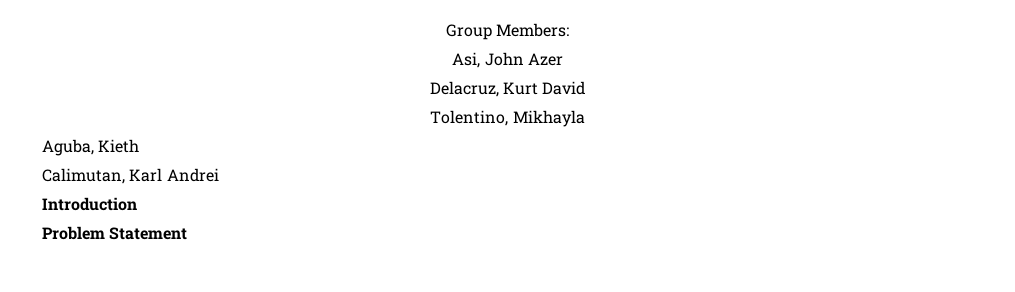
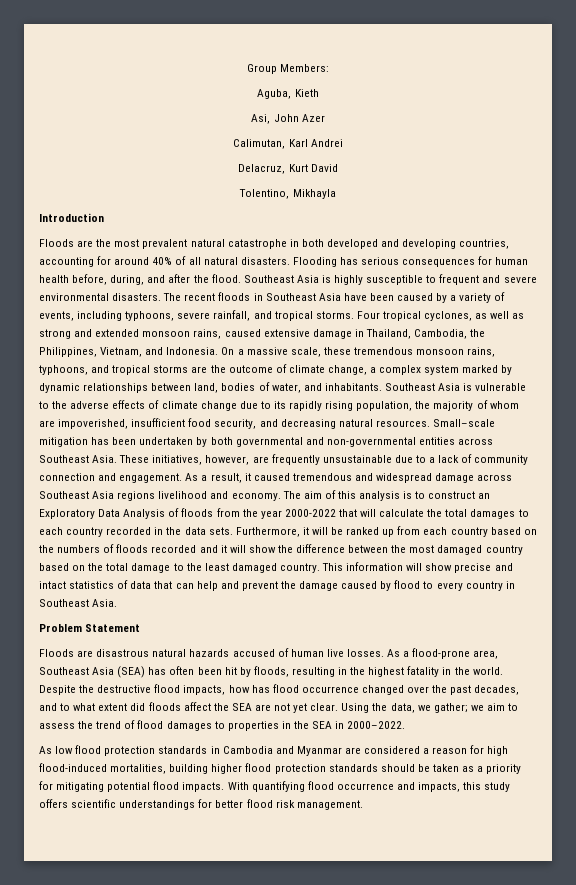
(570, 30) none -> [257,89,319,99] // Aguba, Kieth
(563, 59) none -> [233,139,343,149] // Calimutan, Karl Andrei
[42,139,140,156] [42,168,219,184] [42,197,137,211] [42,226,188,240] Aguba, Kieth // Calimutan, Karl Andrei // Introduction // Problem Statement -> [39,213,104,222] [39,239,510,249] [39,256,529,267] [39,274,537,285] [39,292,506,303] [39,310,525,321] [39,329,486,339] [39,347,496,357] [39,364,513,375] [39,382,527,393] [39,400,519,411] [39,418,495,429] [39,437,494,447] [39,454,529,465] [39,473,513,483] [39,490,491,501] [39,508,529,519] [39,526,537,537] [39,544,523,555] [39,562,513,573] [39,580,515,591] [39,599,118,607] [39,624,141,632] [39,648,499,659] [39,666,503,678] [39,684,520,695] [39,702,519,713] [39,720,406,731] [39,745,509,756] [39,763,522,774] [39,781,511,792] [39,799,363,810] Introduction // Floods are the most prevalent natural catastrophe in both developed and developing countries, accounting for around 40% of all natural disasters. Flooding has serious consequences for human health before, during, and after the flood. Southeast Asia is highly susceptible to frequent and severe environmental disasters. The recent floods in Southeast Asia have been caused by a variety of events, including typhoons, severe rainfall, and tropical storms. Four tropical cyclones, as well as strong and extended monsoon rains, caused extensive damage in Thailand, Cambodia, the Philippines, Vietnam, and Indonesia. On a massive scale, these tremendous monsoon rains, typhoons, and tropical storms are the outcome of climate change, a complex system marked by dynamic relationships between land, bodies of water, and inhabitants. Southeast Asia is vulnerable to the adverse effects of climate change due to its rapidly rising population, the majority of whom are impoverished, insufficient food security, and decreasing natural resources. Small–scale mitigation has been undertaken by both governmental and non-governmental entities across Southeast Asia. These initiatives, however, are frequently unsustainable due to a lack of community connection and engagement. As a result, it caused tremendous and widespread damage across Southeast Asia regions livelihood and economy. The aim of this analysis is to construct an Exploratory Data Analysis of floods from the year 2000-2022 that will calculate the total damages to each country recorded in the data sets. Furthermore, it will be ranked up from each country based on the numbers of floods recorded and it will show the difference between the most damaged country based on the total damage to the least damaged country. This information will show precise and intact statistics of data that can help and prevent the damage caused by flood to every country in Southeast Asia. // Problem Statement // Floods are disastrous natural hazards accused of human live losses. As a flood-prone area, Southeast Asia (SEA) has often been hit by floods, resulting in the highest fatality in the world. Despite the destructive flood impacts, how has flood occurrence changed over the past decades, and to what extent did floods affect the SEA are not yet clear. Using the data, we gather; we aim to assess the trend of flood damages to properties in the SEA in 2000–2022. // As low flood protection standards in Cambodia and Myanmar are considered a reason for high flood-induced mortalities, building higher flood protection standards should be taken as a priority for mitigating potential flood impacts. With quantifying flood occurrence and impacts, this study offers scientific understandings for better flood risk management.

